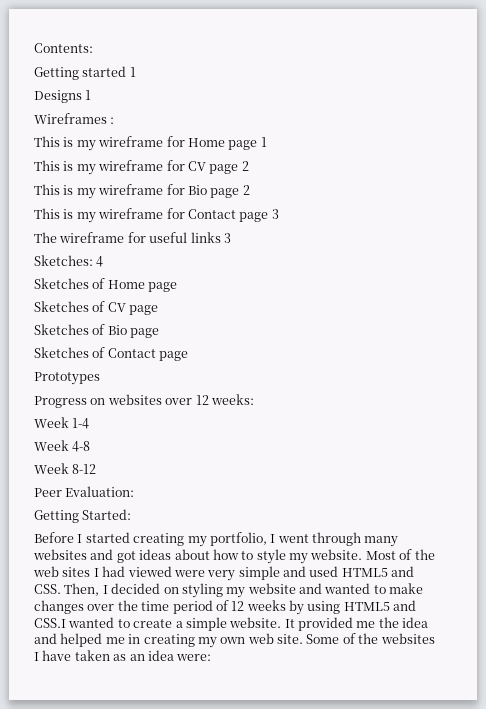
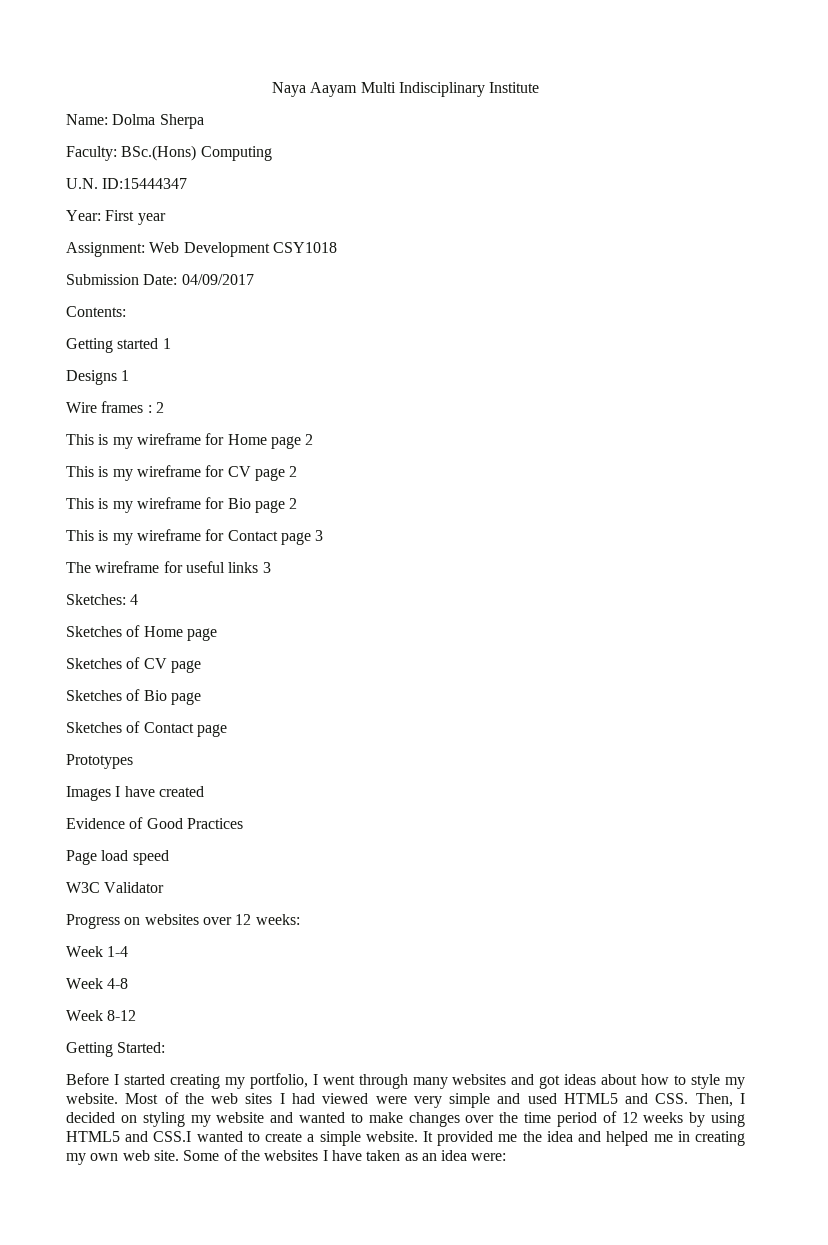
(34, 48) none -> [271,82,540,97] [66,114,204,129] [66,145,272,161] [66,178,188,189] [66,210,166,225] [66,242,337,257] [66,274,254,285] Naya Aayam Multi Indisciplinary Institute // Name: Dolma Sherpa // Faculty: BSc.(Hons) Computing // U.N. ID:15444347 // Year: First year // Assignment: Web Development CSY1018 // Submission Date: 04/09/2017 //
[34,113,107,124] Wireframes -> [66,401,144,413] Wire frames
(115, 120) none -> [155,402,164,413] 2
[260,137,267,147] 1 -> [305,434,314,445] 2
(100, 378) none -> [66,786,204,801] [66,817,243,829] [66,850,169,865] [66,882,165,893] // Images I have created // Evidence of Good Practices // Page load speed // W3C Validator
[34,486,135,497] // Peer Evaluation: -> (137, 1015) none

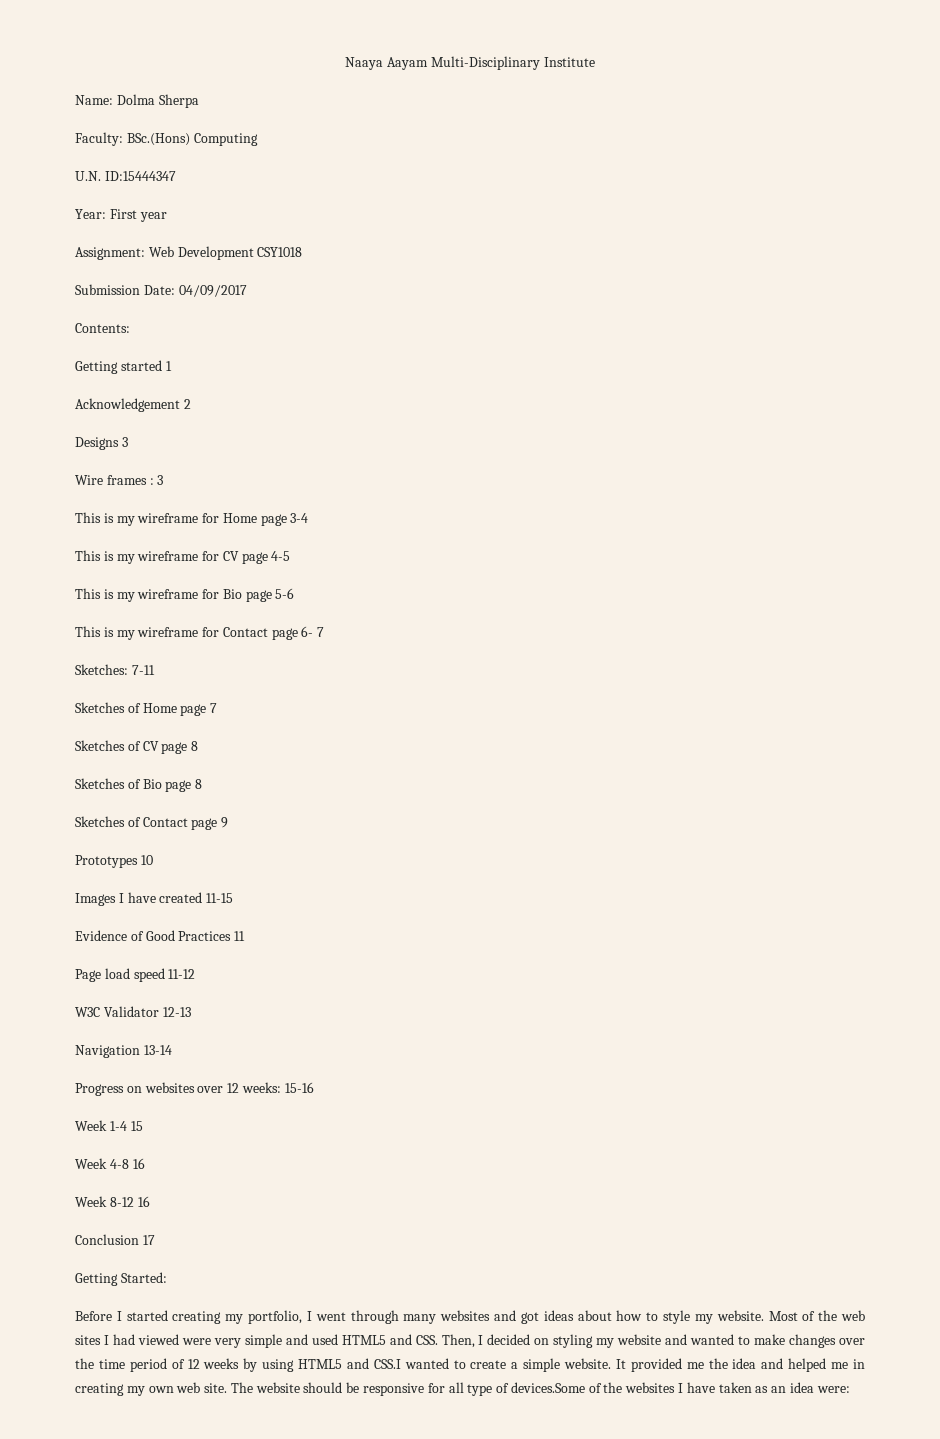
[271,82,485,97] Naya Aayam Multi Indisciplinary -> [345,56,540,70] Naaya Aayam Multi-Disciplinary
(171, 343) none -> [75,398,191,412] // Acknowledgement 2
[121,370,130,381] 1 -> [121,437,128,447] 3
[155,402,164,413] 2 -> [157,475,164,485] 3
[305,434,314,445] 2 -> [290,513,309,523] 3-4
[289,466,298,477] 2 -> [271,551,291,561] 4-5
[289,498,298,509] 2 -> [275,588,295,599] 5-6
[315,530,324,541] [66,561,271,573] 3 // The wireframe for useful links 3 -> [301,626,325,637] 6- 7
[130,594,139,605] 4 -> [131,665,155,675] 7-11
(217, 634) none -> [210,703,218,713] 7
(201, 666) none -> [191,741,199,751] 8
(201, 698) none -> [195,779,203,789] 8
(227, 730) none -> [221,817,229,828] 9
(133, 761) none -> [140,855,153,865] 10
(204, 791) none -> [206,893,234,903] 11-15
(243, 823) none -> [234,931,246,941] 11
(169, 857) none -> [168,969,196,979] 11-12
(165, 887) none -> [162,1007,191,1017] [75,1045,172,1058] 12-13 // Navigation 13-14
(300, 919) none -> [284,1082,314,1093] 15-16
(129, 951) none -> [130,1121,143,1131] 15
(129, 983) none -> [132,1158,145,1169] 16
(137, 1015) none -> [137,1196,150,1207] [75,1234,155,1245] 16 // Conclusion 17
[183,1150,220,1161] Some -> [230,1382,585,1396] The website should be responsive for all type of devices.Some

